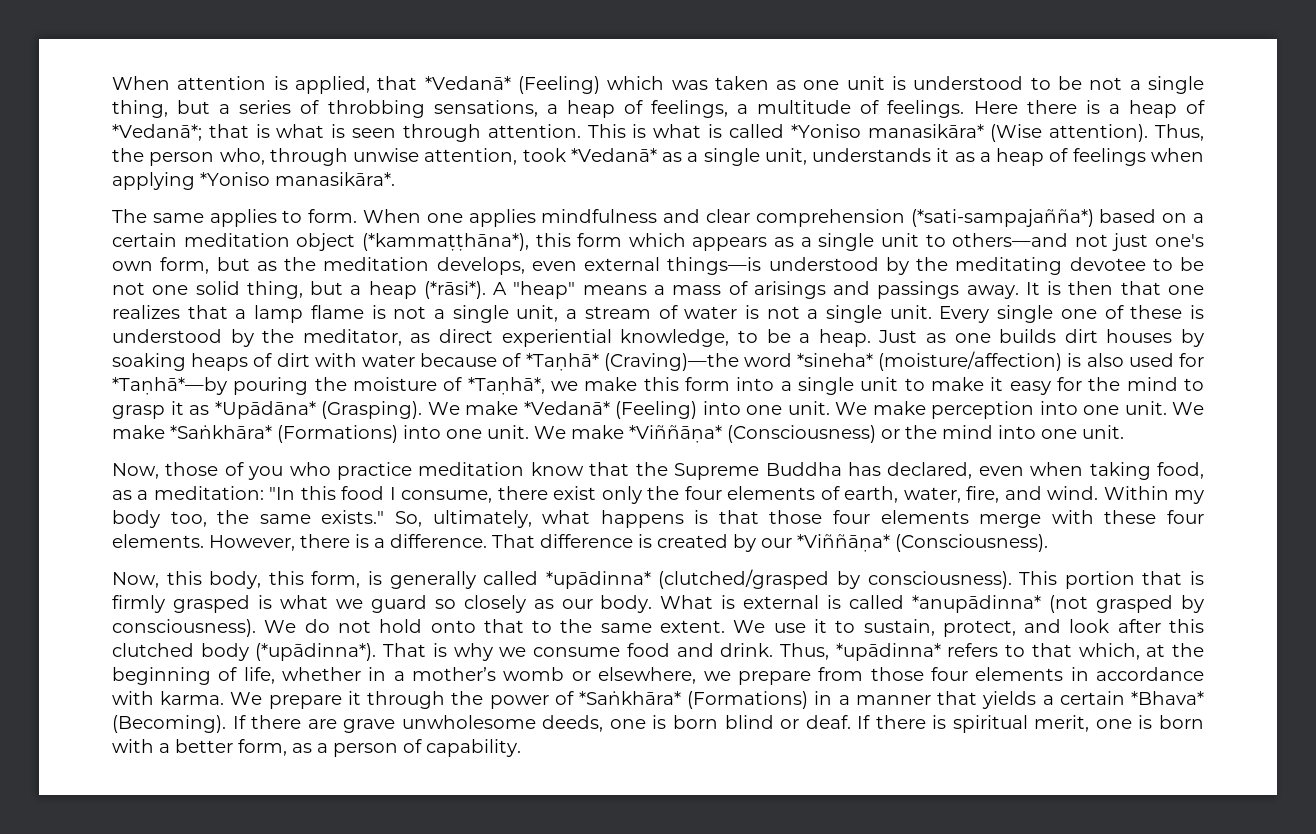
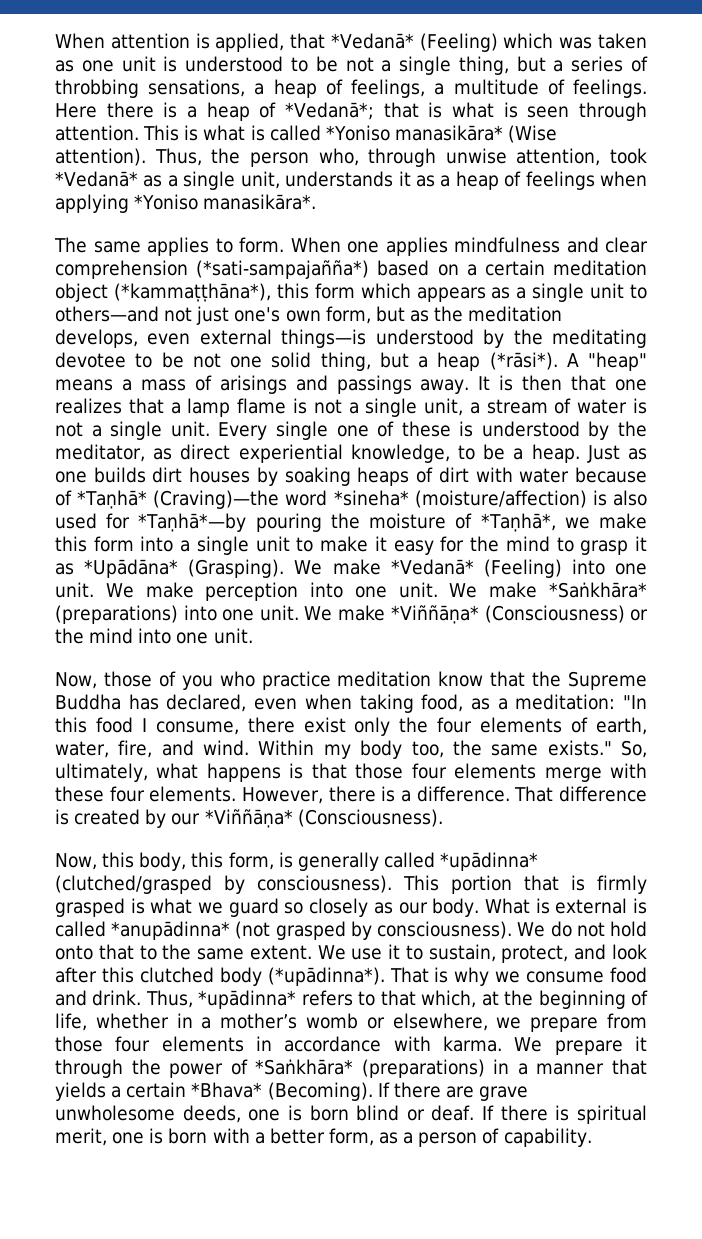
[277,425,398,443] (Formations) -> [55,605,178,624] (preparations)
[687,691,809,709] (Formations) -> [361,1059,485,1078] (preparations)

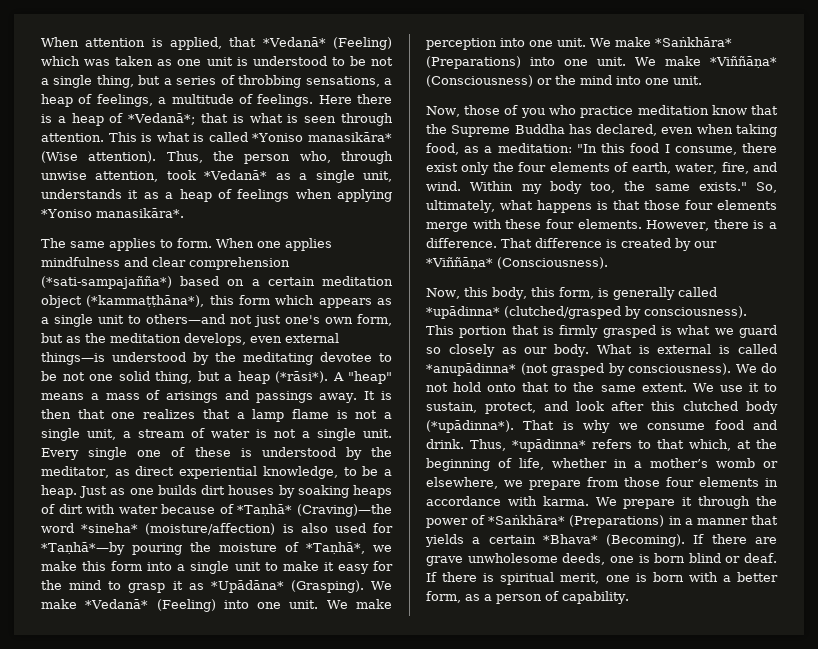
[55,605,178,624] (preparations) -> [426,56,521,69] (Preparations)
[361,1059,485,1078] (preparations) -> [569,515,665,528] (Preparations)

